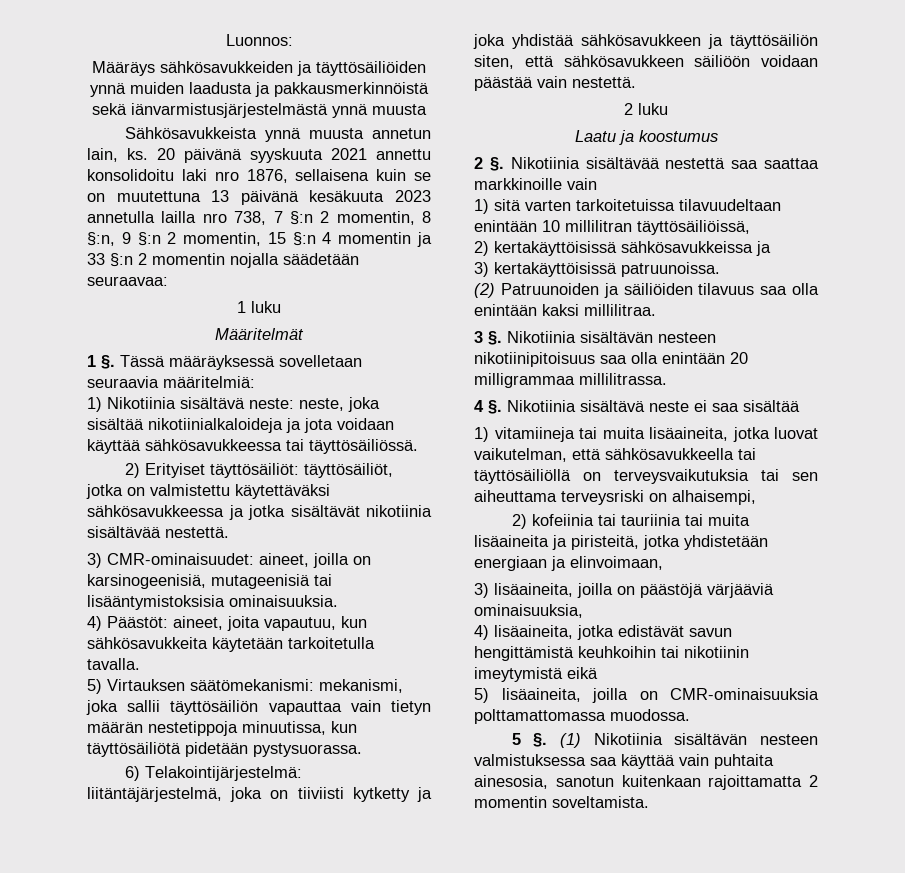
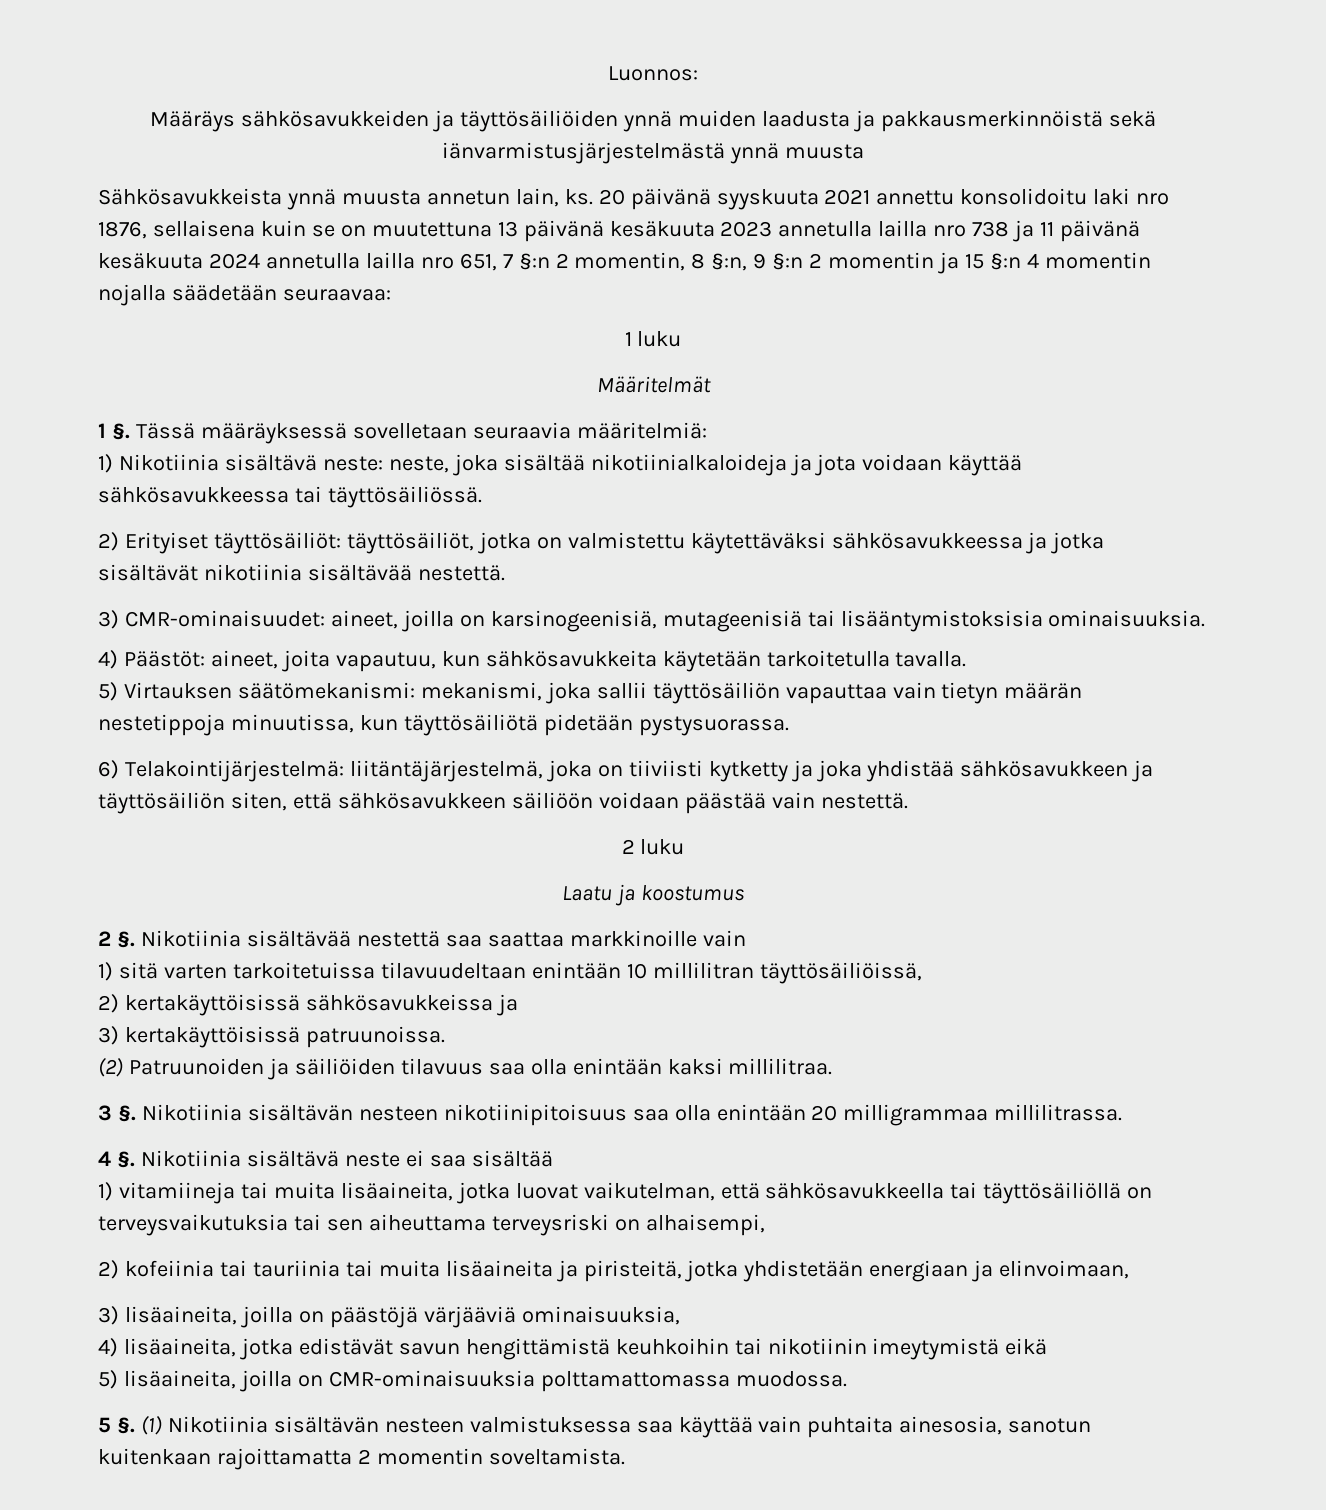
[234,211,267,225] 738, -> [972,220,1141,242] [98,252,497,271] 738 ja 11 päivänä kesäkuuta 2024 annetulla lailla nro 651,
[183,232,262,246] momentin, -> [828,252,960,274] momentin ja
[416,232,432,247] [87,253,225,267] ja 33 §:n 2 momentin -> (1151, 260) none

